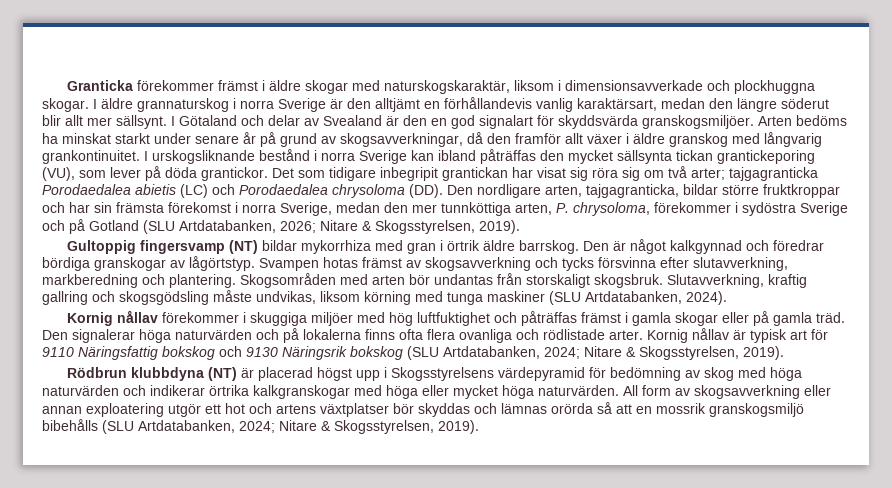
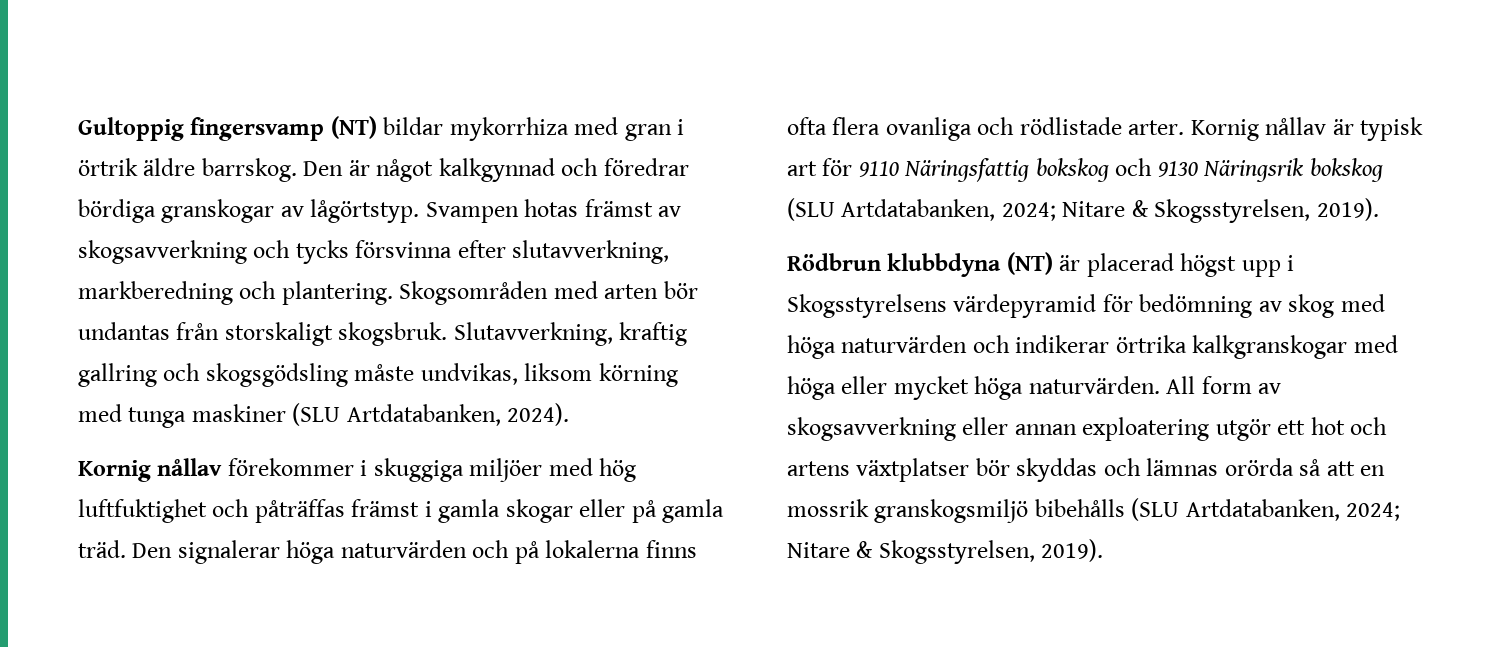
[67,80,816,94] [42,97,829,112] [42,115,847,129] [42,132,822,147] [42,149,815,164] [42,166,818,181] [42,184,840,198] [42,202,848,216] [42,219,520,234] Granticka förekommer främst i äldre skogar med naturskogskaraktär, liksom i dimensionsavverkade och plockhuggna skogar. I äldre grannaturskog i norra Sverige är den alltjämt en förhållandevis vanlig karaktärsart, medan den längre söderut blir allt mer sällsynt. I Götaland och delar av Svealand är den en god signalart för skyddsvärda granskogsmiljöer. Arten bedöms ha minskat starkt under senare år på grund av skogsavverkningar, då den framför allt växer i äldre granskog med långvarig grankontinuitet. I urskogsliknande bestånd i norra Sverige kan ibland påträffas den mycket sällsynta tickan grantickeporing (VU), som lever på döda grantickor. Det som tidigare inbegripit grantickan har visat sig röra sig om två arter; tajgagranticka Porodaedalea abietis (LC) och Porodaedalea chrysoloma (DD). Den nordligare arten, tajgagranticka, bildar större fruktkroppar och har sin främsta förekomst i norra Sverige, medan den mer tunnköttiga arten, P. chrysoloma, förekommer i sydöstra Sverige och på Gotland (SLU Artdatabanken, 2026; Nitare & Skogsstyrelsen, 2019). // -> (78, 129) none

